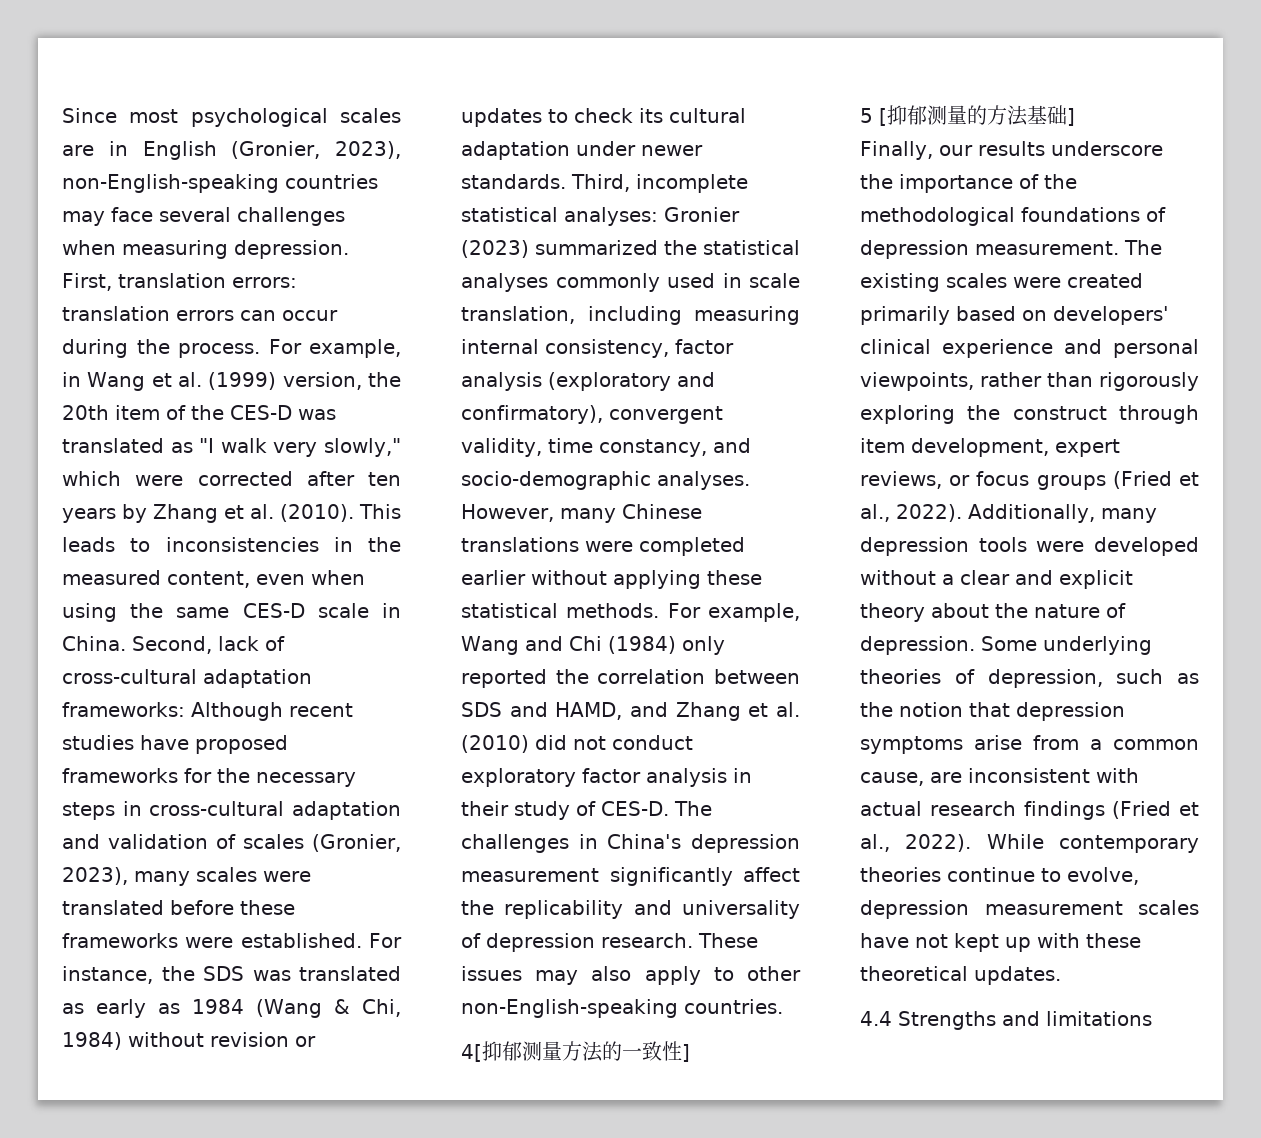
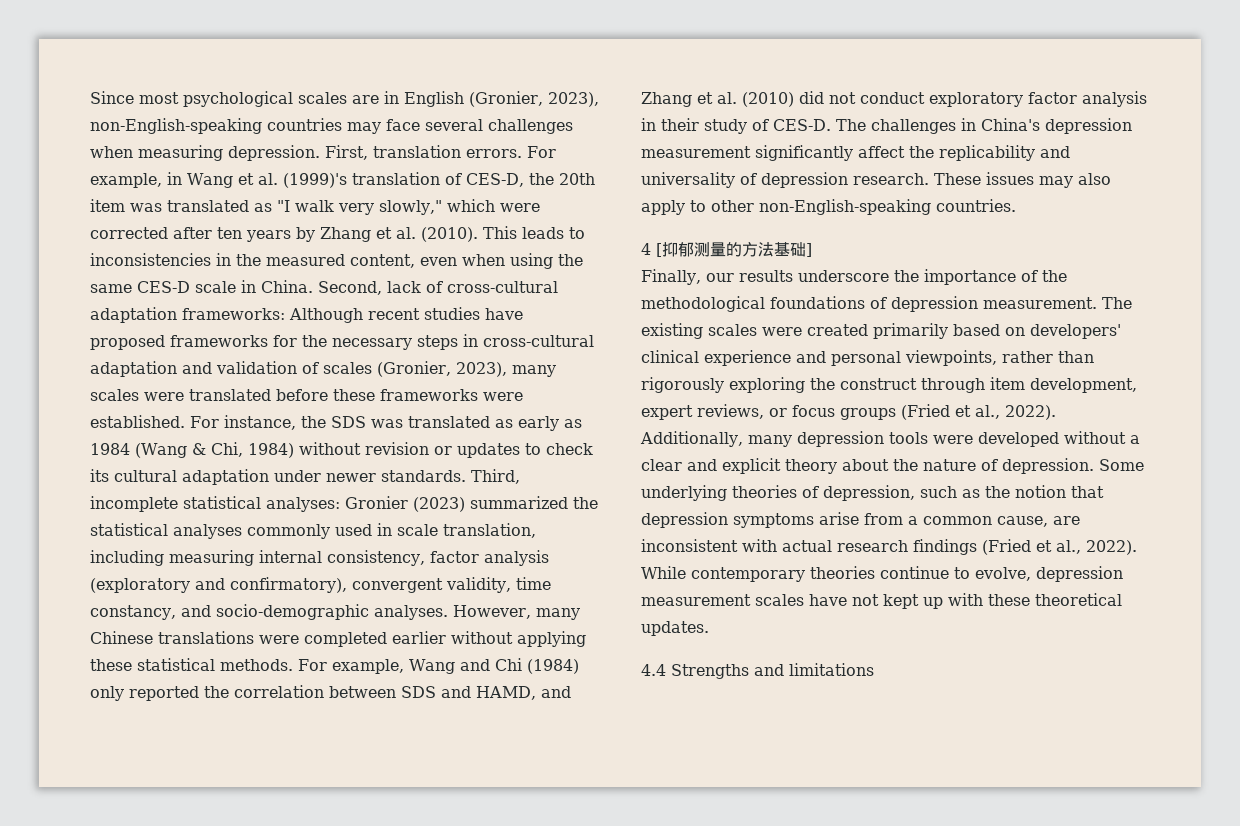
[231,277,297,288] [62,306,338,321] [62,339,261,358] errors: translation errors can occur during the process. -> [466,149,522,158] errors.
[208,372,401,390] [62,405,292,420] (1999) version, the 20th item of the CES-D -> [282,172,595,188] [90,199,125,212] (1999)'s translation of CES-D, the 20th item
[461,1041,690,1062] [860,108,873,123] 4[抑郁测量方法的一致性] // 5 -> [641,243,651,255] 4

